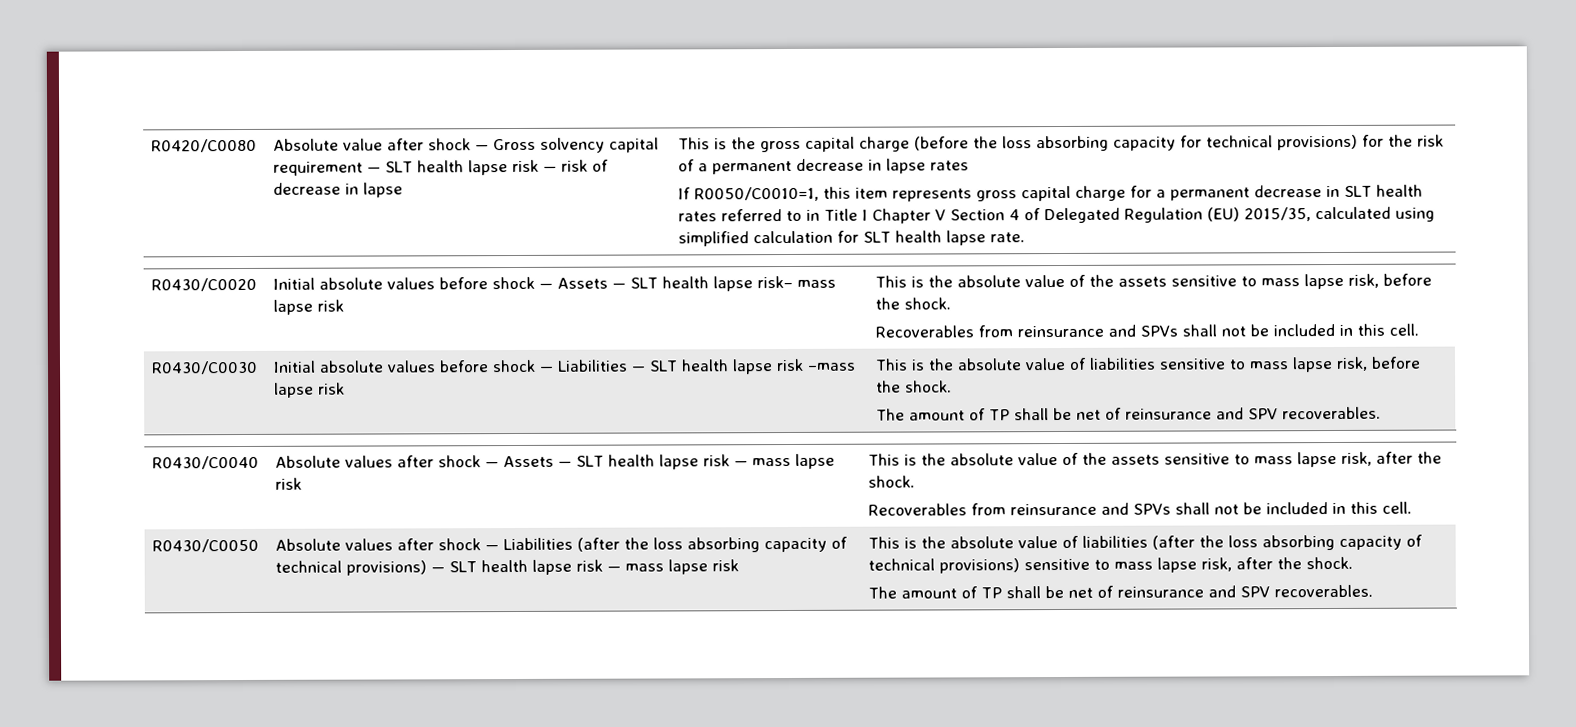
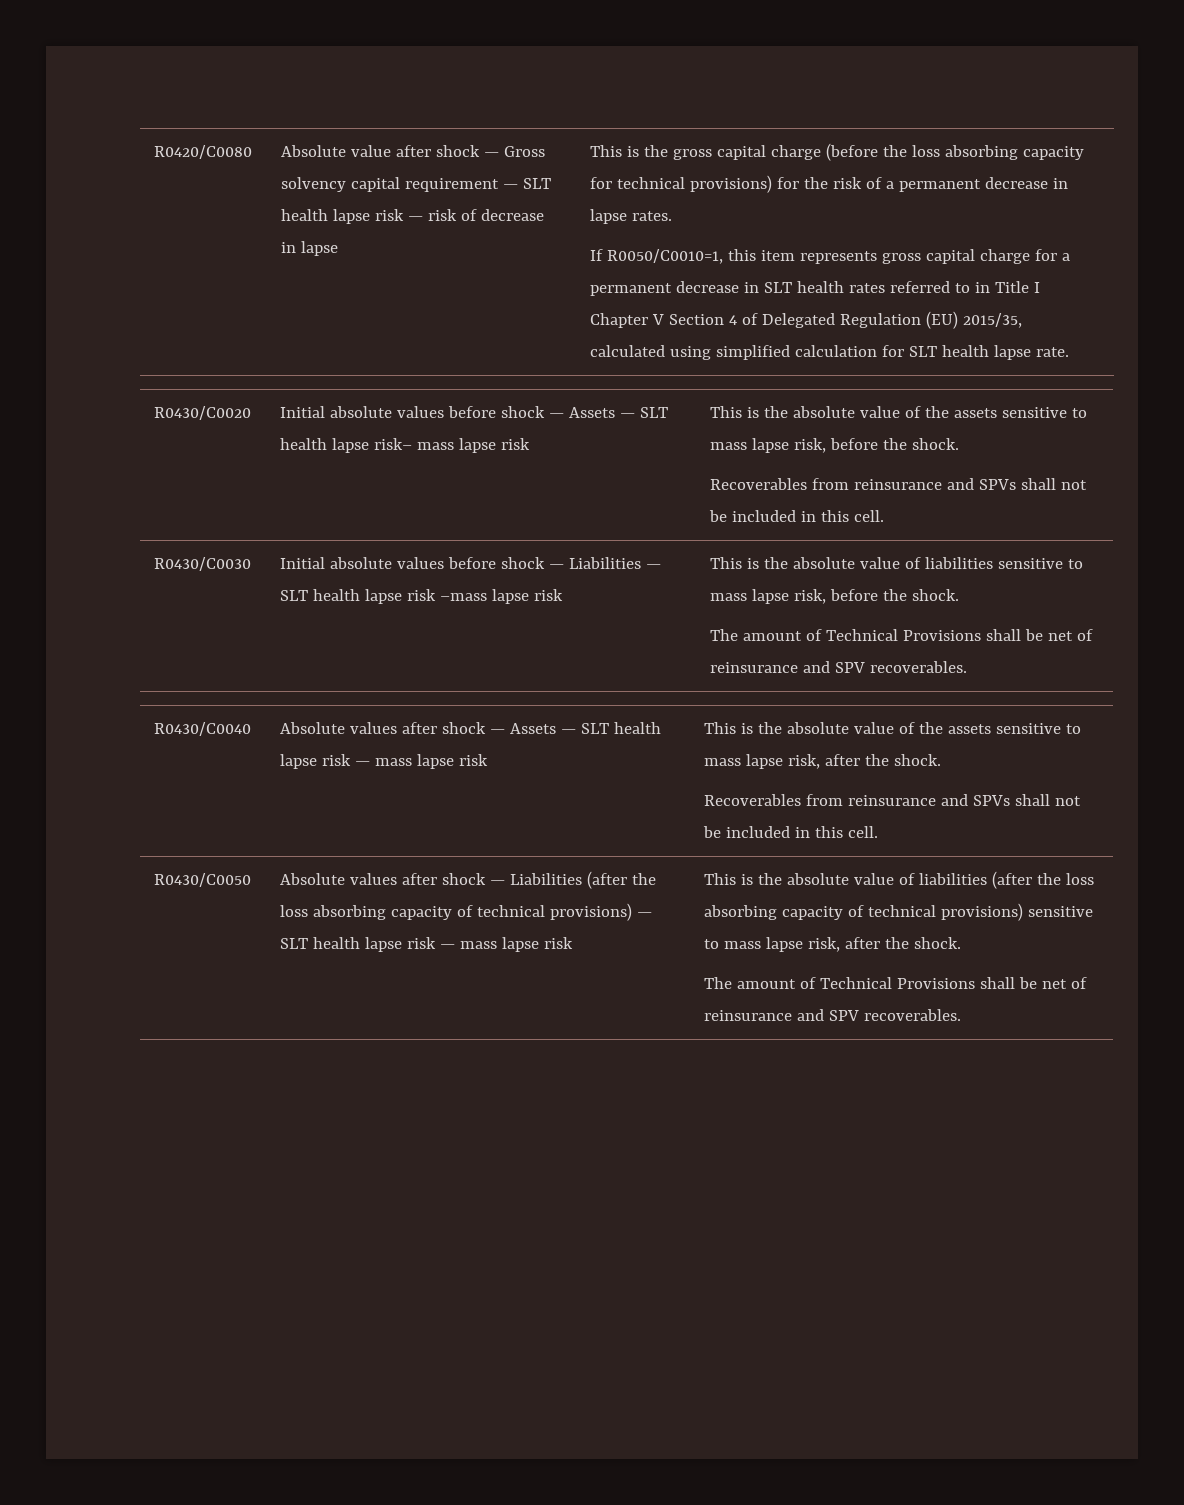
[930,160,970,171] rates -> [632,211,673,221] rates.
[989,409,1011,421] TP -> [826,629,982,641] Technical Provisions
[981,587,1003,599] TP -> [820,977,976,989] Technical Provisions

